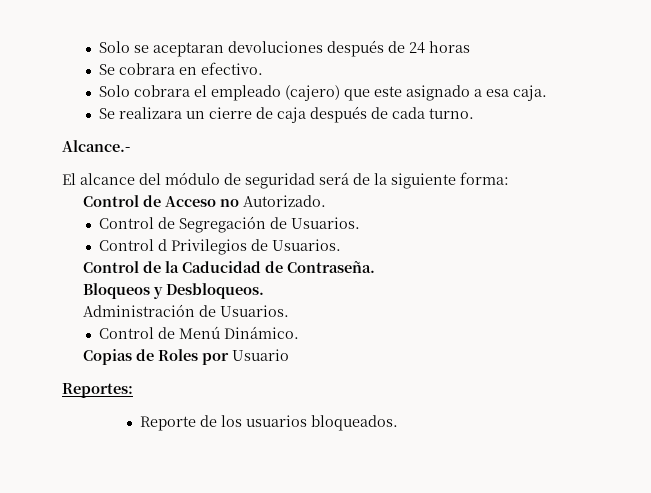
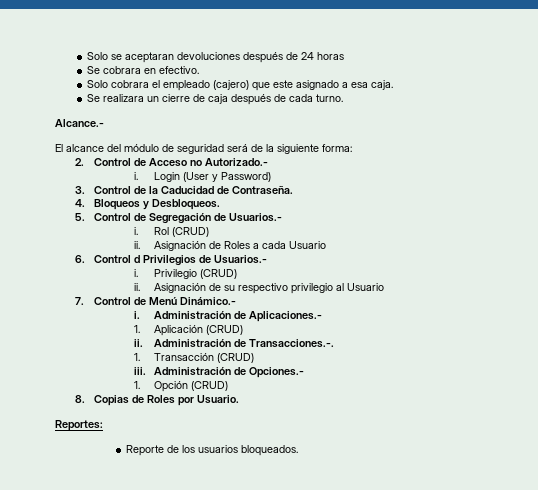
(509, 178) none -> [74,158,84,166] 2.
[242,195,326,207] [98,216,360,233] [98,239,341,255] Autorizado. // Control de Segregación de Usuarios. // Control d Privilegios de Usuarios. // -> [205,158,269,166] [133,172,271,182] [74,186,85,194] Autorizado.- // i. Login (User y Password) // 3.
(375, 267) none -> [74,199,85,207] 4.
[82,304,289,317] [98,326,299,339] Administración de Usuarios. // Control de Menú Dinámico. // -> [74,213,283,224] [133,227,209,237] [133,241,326,251] [74,255,268,266] [133,269,237,279] [133,283,384,294] [74,297,237,305] [133,311,322,322] [133,325,243,336] [133,339,334,348] [133,353,254,363] [133,367,304,378] [133,381,228,392] [74,395,85,403] 5. Control de Segregación de Usuarios.- // i. Rol (CRUD) // ii. Asignación de Roles a cada Usuario // 6. Control d Privilegios de Usuarios.- // i. Privilegio (CRUD) // ii. Asignación de su respectivo privilegio al Usuario // 7. Control de Menú Dinámico.- // i. Administración de Aplicaciones.- // 1. Aplicación (CRUD) // ii. Administración de Transacciones.-. // 1. Transacción (CRUD) // iii. Administración de Opciones.- // 1. Opción (CRUD) // 8.
[231,349,289,361] Usuario -> [197,395,240,404] Usuario.

